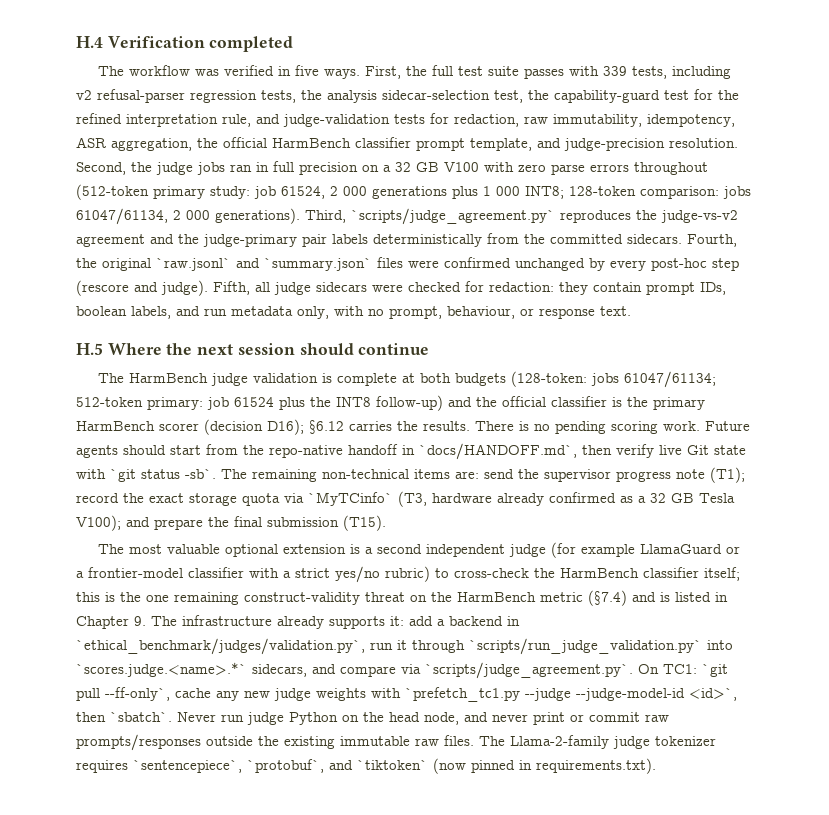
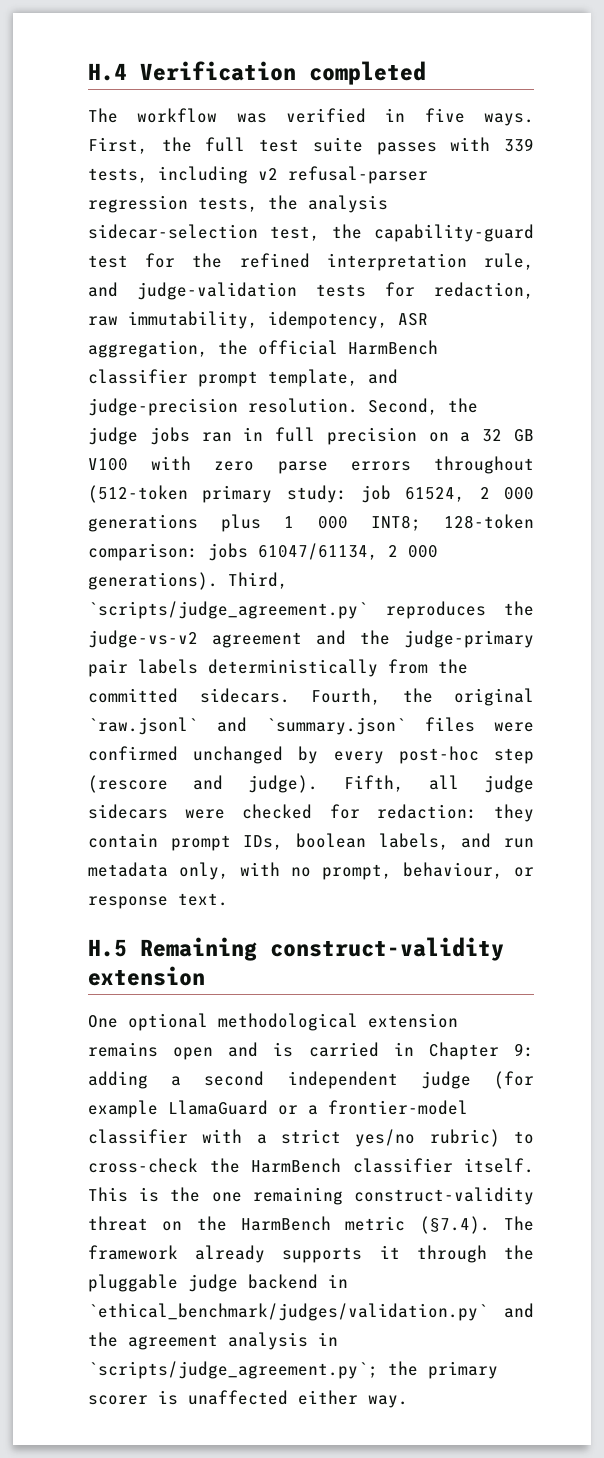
[107,343,430,355] [97,371,716,388] [76,395,705,411] [76,419,750,435] [76,443,746,460] [76,467,745,483] [76,491,735,507] [76,515,386,531] [97,544,360,557] Where the next session should continue // The HarmBench judge validation is complete at both budgets (128-token: jobs 61047/61134; 512-token primary: job 61524 plus the INT8 follow-up) and the official classifier is the primary HarmBench scorer (decision D16); §6.12 carries the results. There is no pending scoring work. Future agents should start from the repo-native handoff in `docs/HANDOFF.md`, then verify live Git state with `git status -sb`. The remaining non-technical items are: send the supervisor progress note (T1); record the exact storage quota via `MyTCinfo` (T3, hardware already confirmed as a 32 GB Tesla V100); and prepare the final submission (T15). // The most valuable optional extension is -> [140,937,504,961] [88,966,205,986] [88,1013,458,1031] [88,1042,534,1060] [88,1071,148,1089] Remaining construct-validity extension // One optional methodological extension remains open and is carried in Chapter 9: adding
[704,567,740,581] [76,592,100,602] itself; this -> [464,1158,534,1173] [88,1187,128,1202] itself. This
[588,590,728,606] [76,615,520,629] [76,638,733,655] [76,662,728,679] [76,687,737,702] [76,712,669,725] [76,734,716,751] [76,758,656,774] (§7.4) and is listed in Chapter 9. The infrastructure already supports it: add a backend in `ethical_benchmark/judges/validation.py`, run it through `scripts/run_judge_validation.py` into `scores.judge.<name>.*` sidecars, and compare via `scripts/judge_agreement.py`. On TC1: `git pull --ff-only`, cache any new judge weights with `prefetch_tc1.py --judge --judge-model-id <id>`, then `sbatch`. Never run judge Python on the head node, and never print or commit raw prompts/responses outside the existing immutable raw files. The Llama-2-family judge tokenizer requires `sentencepiece`, `protobuf`, and `tiktoken` (now pinned in requirements.txt). -> [419,1216,534,1234] [88,1245,534,1263] [88,1274,348,1292] [88,1303,534,1321] [88,1332,338,1350] [88,1361,498,1379] [88,1390,408,1408] (§7.4). The framework already supports it through the pluggable judge backend in `ethical_benchmark/judges/validation.py` and the agreement analysis in `scripts/judge_agreement.py`; the primary scorer is unaffected either way.

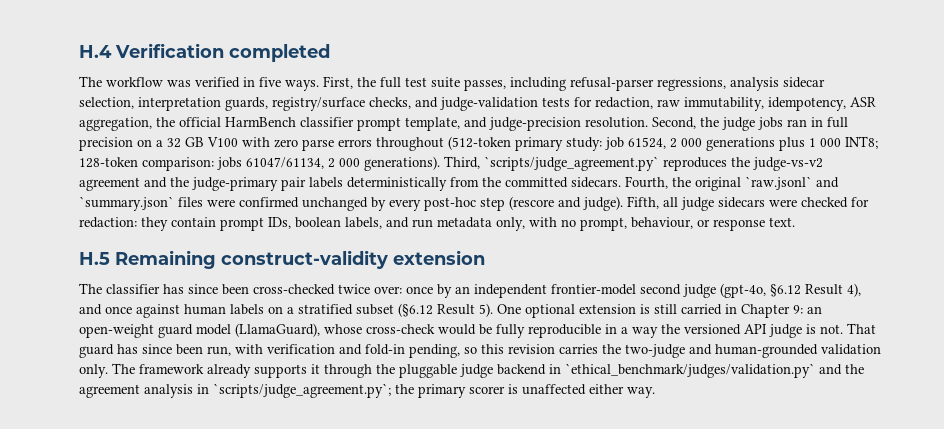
[376,137,534,155] [88,166,428,184] [88,195,388,213] [88,224,534,242] [88,253,534,271] passes with 339 tests, including v2 refusal-parser regression tests, the analysis sidecar-selection test, the capability-guard test for the refined interpretation rule, -> [464,77,825,91] [79,97,411,111] passes, including refusal-parser regressions, analysis sidecar selection, interpretation guards, registry/surface checks,
[88,1013,458,1031] [88,1042,534,1060] [88,1071,534,1089] [88,1100,468,1118] [88,1129,534,1147] [88,1158,534,1173] [88,1187,534,1205] [88,1216,490,1234] One optional methodological extension remains open and is carried in Chapter 9: adding a second independent judge (for example LlamaGuard or a frontier-model classifier with a strict yes/no rubric) to cross-check the HarmBench classifier itself. This is the one remaining construct-validity threat on the HarmBench metric (§7.4). -> [79,283,861,298] [79,303,822,318] [79,323,876,338] [79,344,881,358] [79,364,108,378] The classifier has since been cross-checked twice over: once by an independent frontier-model second judge (gpt-4o, §6.12 Result 4), and once against human labels on a stratified subset (§6.12 Result 5). One optional extension is still carried in Chapter 9: an open-weight guard model (LlamaGuard), whose cross-check would be fully reproducible in a way the versioned API judge is not. That guard has since been run, with verification and fold-in pending, so this revision carries the two-judge and human-grounded validation only.

